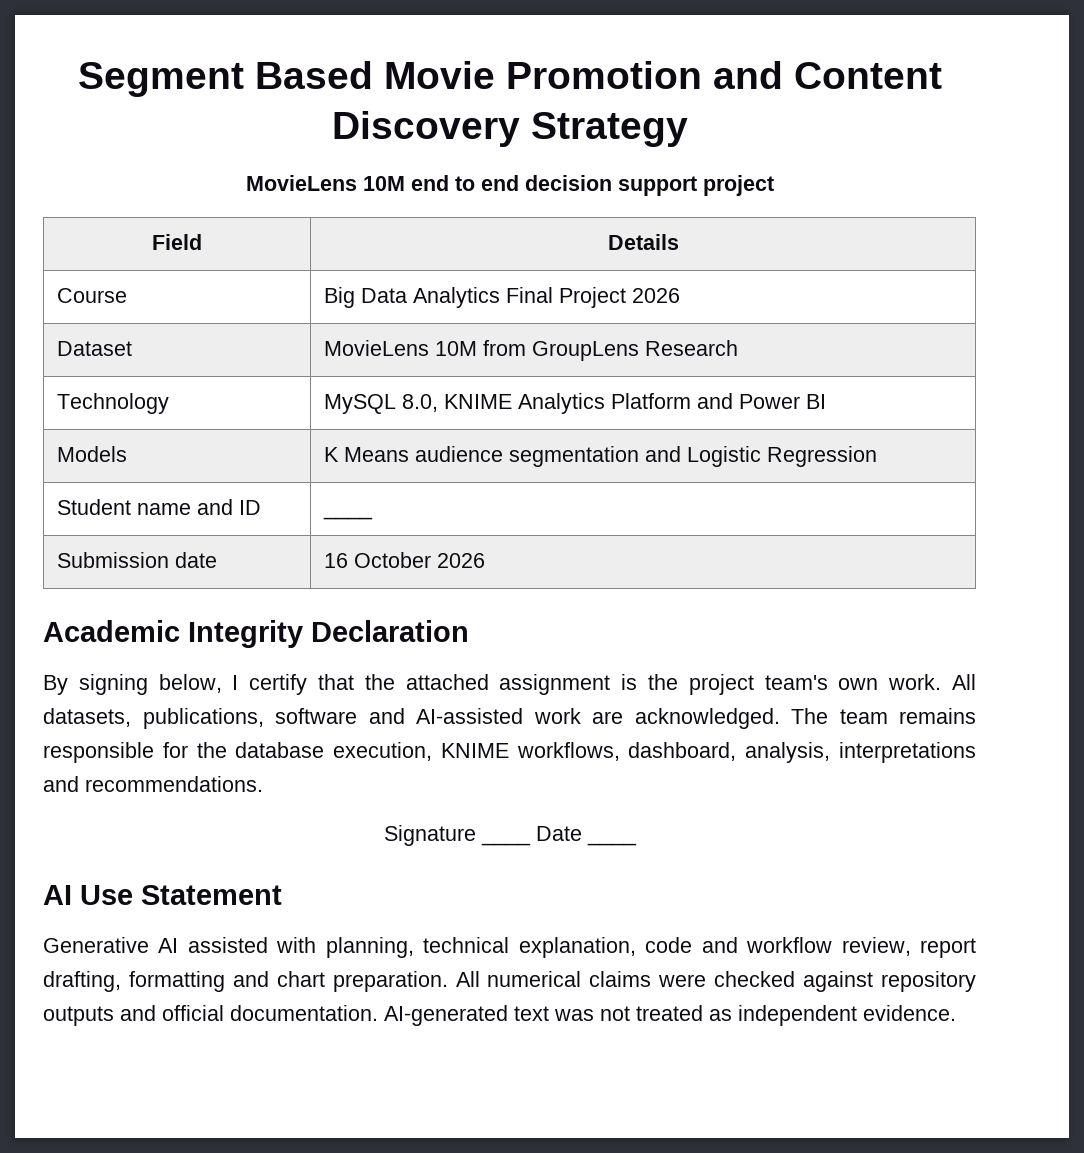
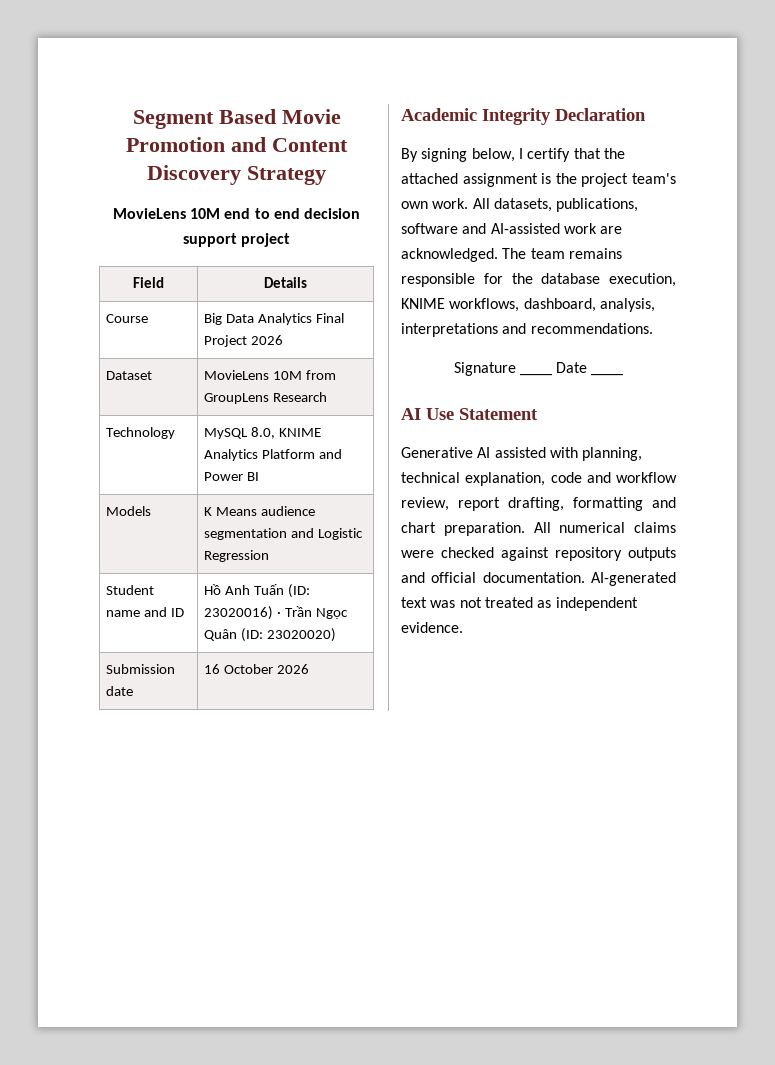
[323,515,374,520] ____ -> [204,584,310,598] [204,606,348,620] [204,628,337,642] Hồ Anh Tuấn (ID: 23020016) · Trần Ngọc Quân (ID: 23020020)

